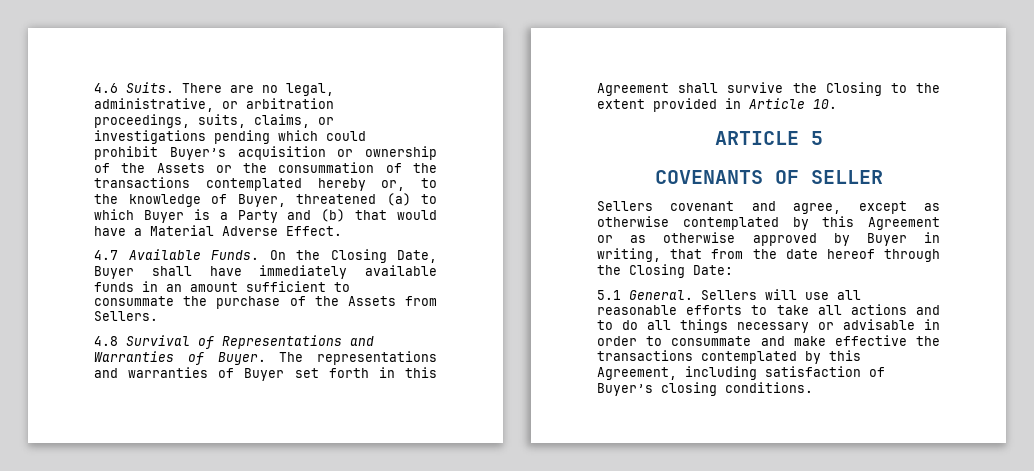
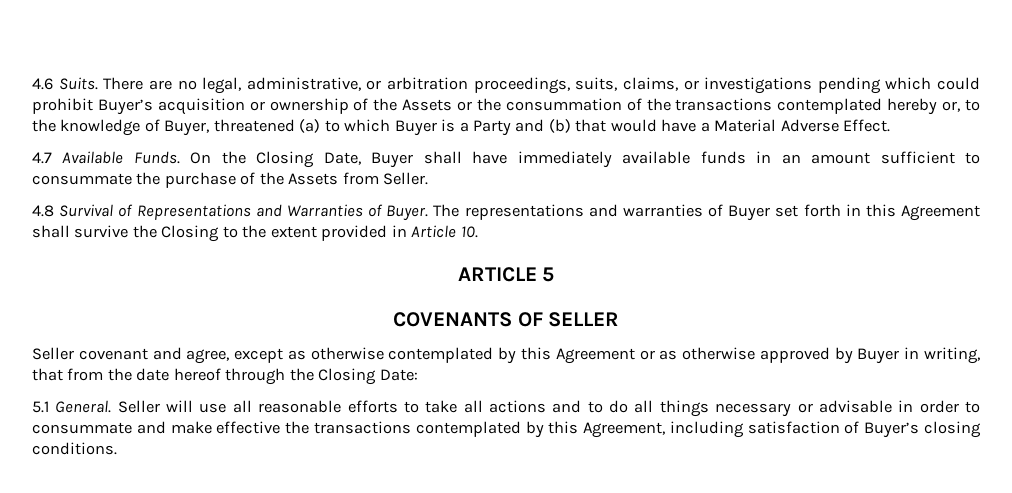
[94,311,158,321] Sellers. -> [383,172,429,185] Seller.
[597,201,653,211] Sellers -> [32,347,74,360] Seller
[701,290,757,300] Sellers -> [117,400,160,413] Seller

